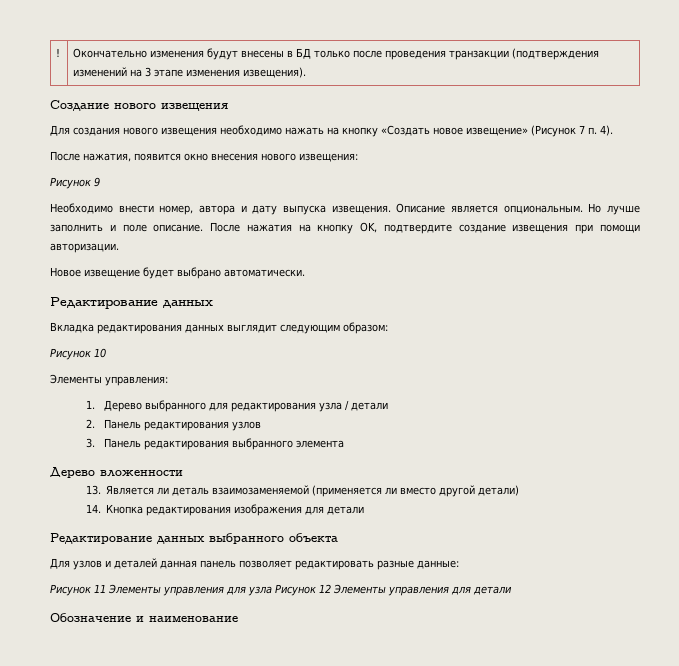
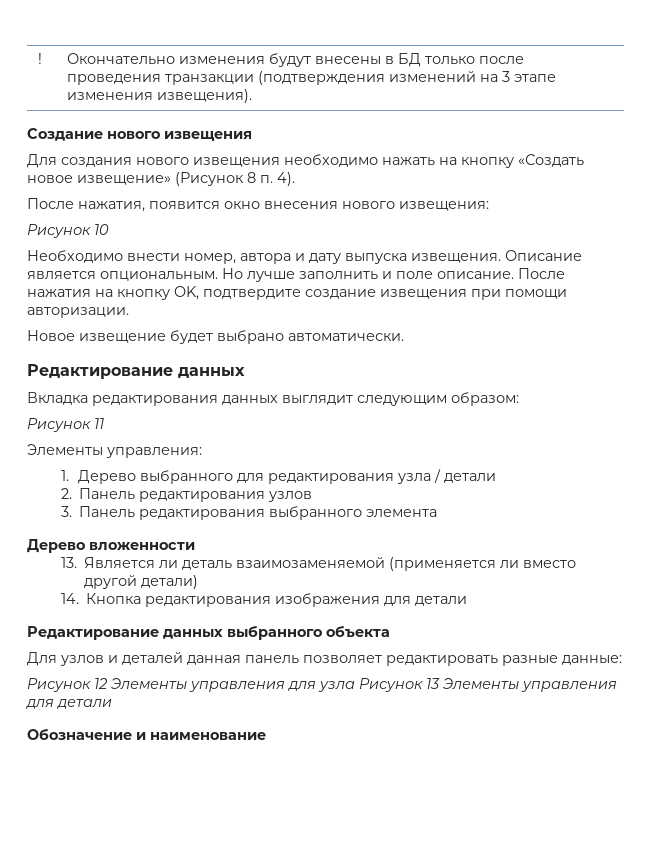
[579,125,585,134] 7 -> [247,172,256,183] 8
[94,177,100,187] 9 -> [94,224,109,235] 10
[94,348,106,358] 10 -> [94,418,104,429] 11
[94,584,106,593] 11 -> [94,678,107,689] 12
[319,584,331,593] 12 -> [426,678,440,689] 13

